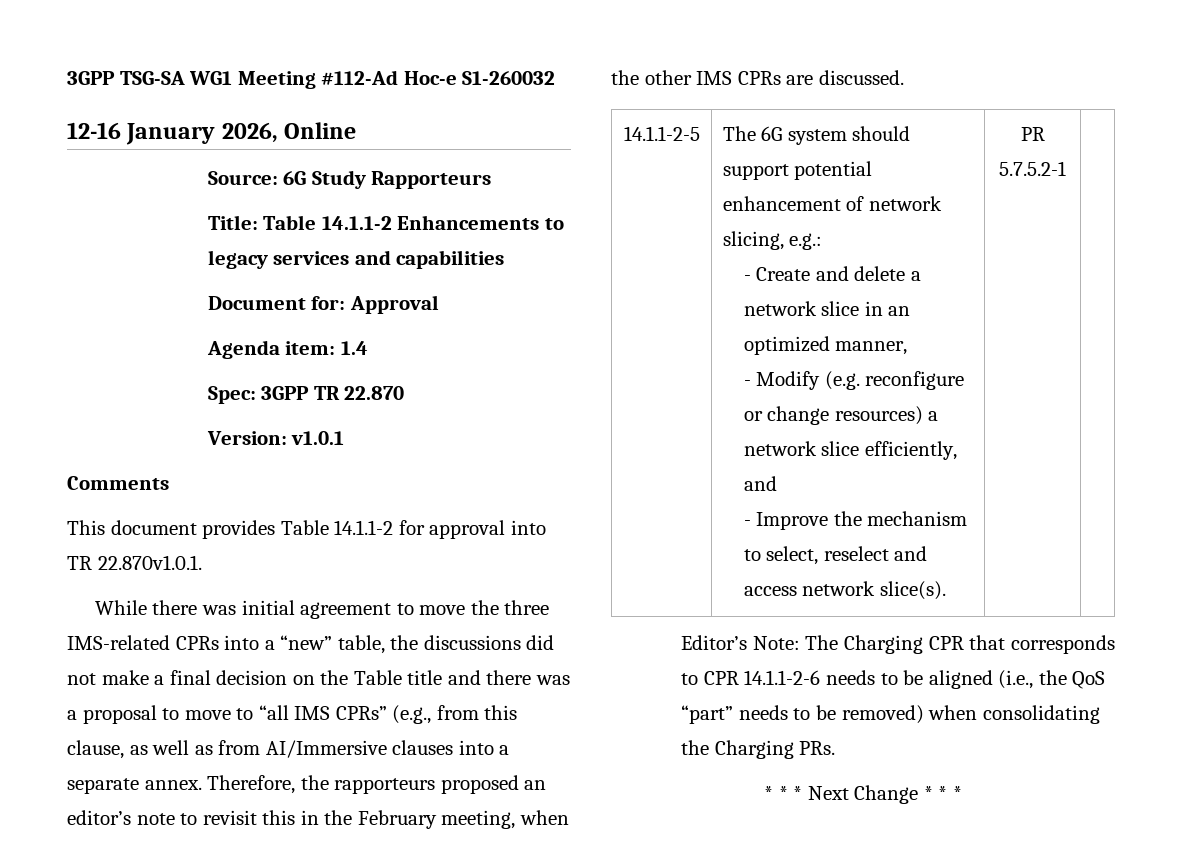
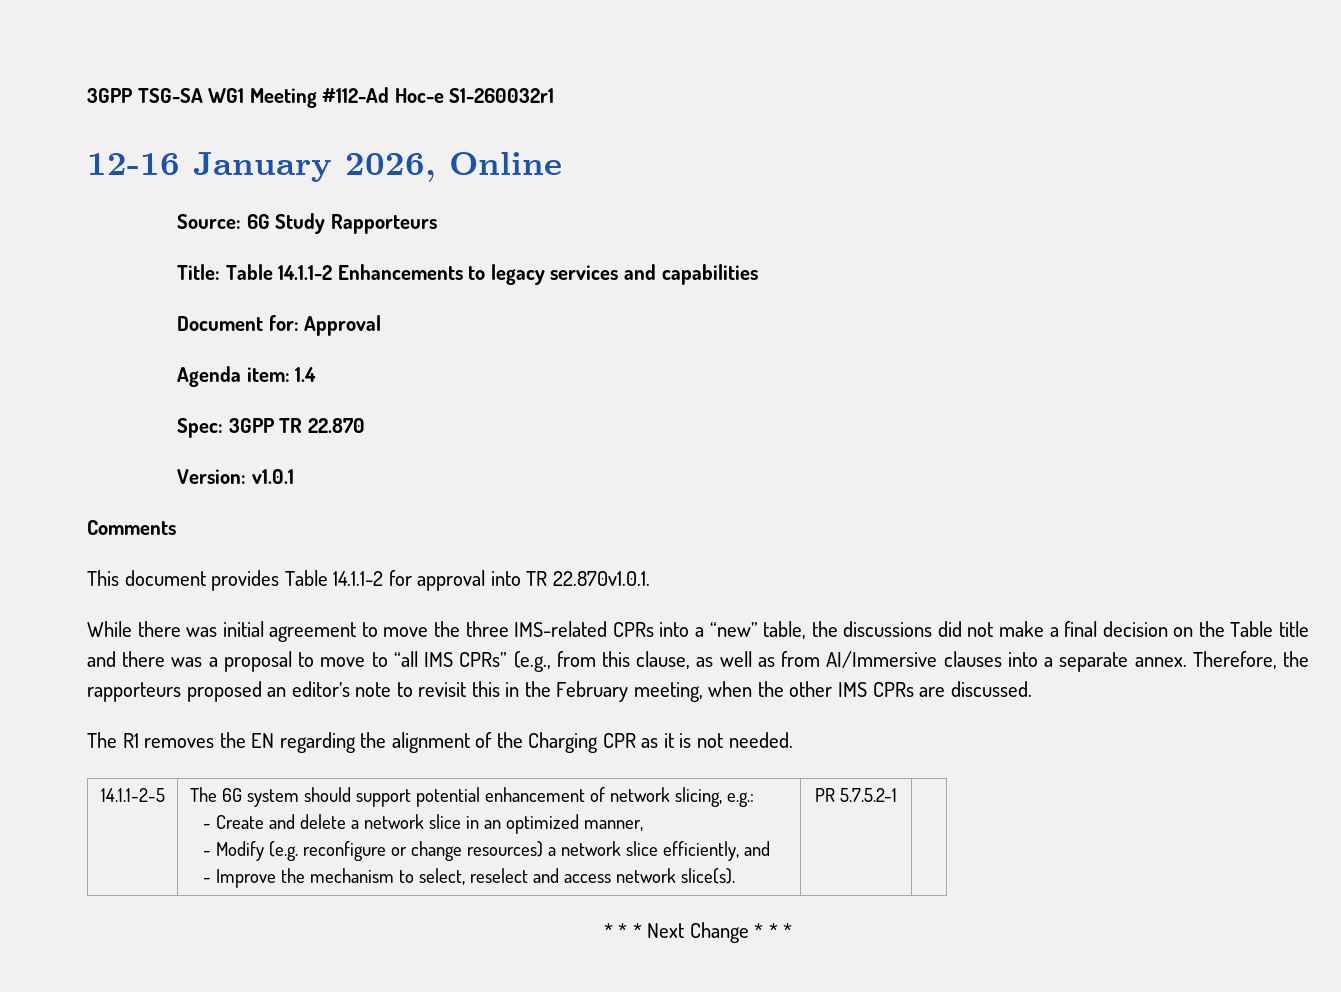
[462,71,556,85] S1-260032 -> [449,88,555,103] S1-260032r1
(904, 77) none -> [87,732,793,753] // The R1 removes the EN regarding the alignment of the Charging CPR as it is not needed.
[681,635,1115,654] [681,670,1106,689] [681,705,1100,724] [681,740,836,759] // Editor’s Note: The Charging CPR that corresponds to CPR 14.1.1-2-6 needs to be aligned (i.e., the QoS “part” needs to be removed) when consolidating the Charging PRs. -> (898, 795) none

